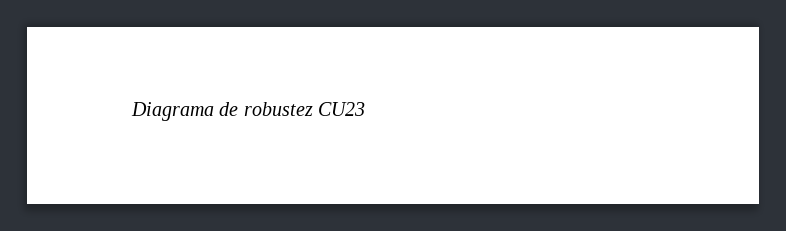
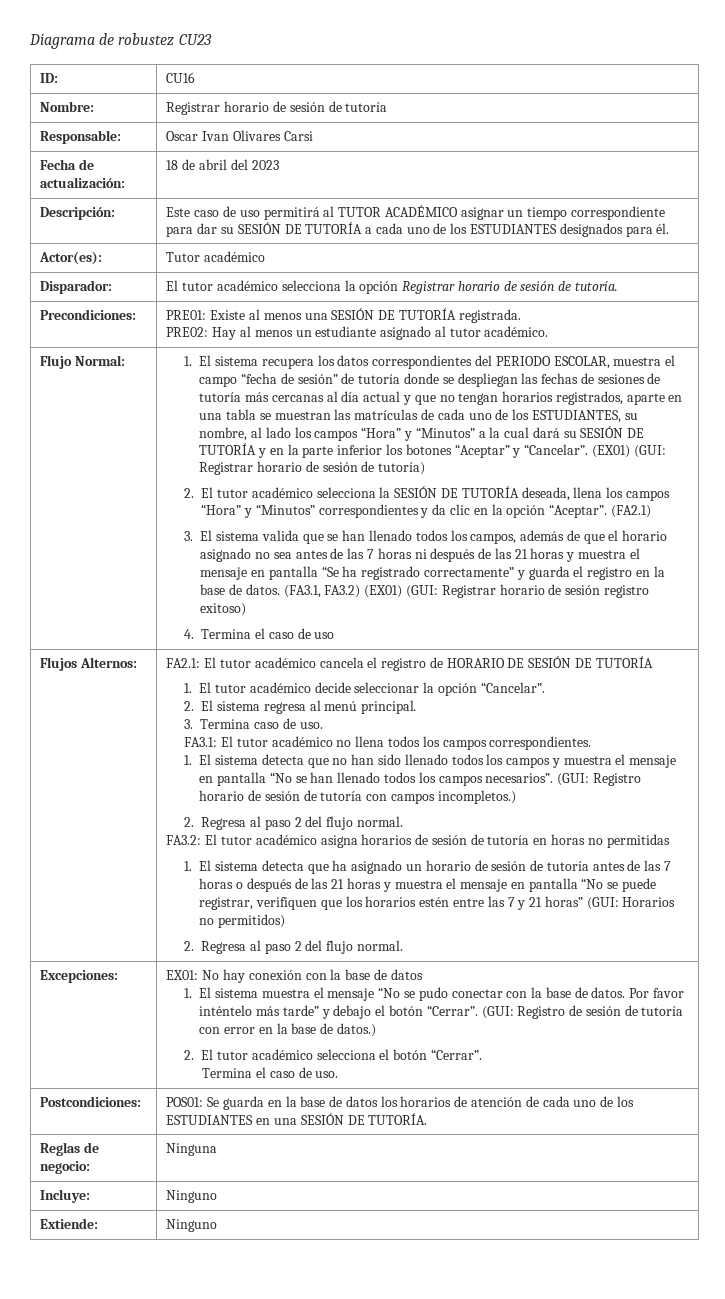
(366, 109) none -> [40,73,59,83] [166,72,196,83] [40,101,95,112] [166,101,388,115] [40,130,122,144] [166,130,313,141] [40,159,95,170] [40,177,126,188] [166,159,279,170] [40,207,116,220] [166,205,665,220] [166,222,670,237] [39,251,103,265] [166,251,266,262] [40,280,113,294] [166,280,618,294] [40,309,137,320] [166,308,521,323] [166,326,549,340] [40,355,126,369] [184,355,676,369] [199,373,661,387] [199,391,683,405] [199,409,638,423] [199,426,645,441] [199,443,666,458] [199,461,426,475] [184,486,670,501] [201,504,651,518] [184,530,668,544] [200,548,640,562] [200,566,665,580] [200,584,649,598] [200,603,247,616] [184,628,335,639] [40,657,138,671] [166,656,653,671] [184,682,545,696] [184,700,418,714] [184,718,323,729] [184,736,592,750] [184,754,677,768] [199,772,641,786] [199,790,516,804] [184,816,403,830] [166,834,670,848] [184,860,672,874] [199,878,657,892] [199,896,676,910] [199,914,286,928] [184,940,403,954] [40,970,119,983] [166,969,423,983] [184,987,685,1001] [199,1005,684,1019] [199,1023,376,1037] [184,1049,482,1060] [202,1067,339,1078] [40,1096,142,1107] [166,1096,634,1110] [166,1113,428,1125] [40,1142,100,1156] [40,1161,91,1174] [166,1143,218,1156] [40,1189,91,1203] [166,1190,218,1203] [40,1218,99,1229] [166,1219,218,1232] // ID: | CU16 // Nombre: | Registrar horario de sesión de tutoría // Responsable: | Oscar Ivan Olivares Carsi // Fecha de actualización: | 18 de abril del 2023 // Descripción: | Este caso de uso permitirá al TUTOR ACADÉMICO asignar un tiempo correspondiente para dar su SESIÓN DE TUTORÍA a cada uno de los ESTUDIANTES designados para él. // Actor(es): | Tutor académico // Disparador: | El tutor académico selecciona la opción Registrar horario de sesión de tutoría. // Precondiciones: | PRE01: Existe al menos una SESIÓN DE TUTORÍA registrada. // PRE02: Hay al menos un estudiante asignado al tutor académico. // Flujo Normal: | 1. El sistema recupera los datos correspondientes del PERIODO ESCOLAR, muestra el campo “fecha de sesión” de tutoría donde se despliegan las fechas de sesiones de tutoría más cercanas al día actual y que no tengan horarios registrados, aparte en una tabla se muestran las matrículas de cada uno de los ESTUDIANTES, su nombre, al lado los campos “Hora” y “Minutos” a la cual dará su SESIÓN DE TUTORÍA y en la parte inferior los botones “Aceptar” y “Cancelar”. (EX01) (GUI: Registrar horario de sesión de tutoría) // 2. El tutor académico selecciona la SESIÓN DE TUTORÍA deseada, llena los campos “Hora” y “Minutos” correspondientes y da clic en la opción “Aceptar”. (FA2.1) // 3. El sistema valida que se han llenado todos los campos, además de que el horario asignado no sea antes de las 7 horas ni después de las 21 horas y muestra el mensaje en pantalla “Se ha registrado correctamente” y guarda el registro en la base de datos. (FA3.1, FA3.2) (EX01) (GUI: Registrar horario de sesión registro exitoso) // 4. Termina el caso de uso // Flujos Alternos: | FA2.1: El tutor académico cancela el registro de HORARIO DE SESIÓN DE TUTORÍA // 1. El tutor académico decide seleccionar la opción “Cancelar”. // 2. El sistema regresa al menú principal. // 3. Termina caso de uso. // FA3.1: El tutor académico no llena todos los campos correspondientes. // 1. El sistema detecta que no han sido llenado todos los campos y muestra el mensaje en pantalla “No se han llenado todos los campos necesarios”. (GUI: Registro horario de sesión de tutoría con campos incompletos.) // 2. Regresa al paso 2 del flujo normal. // FA3.2: El tutor académico asigna horarios de sesión de tutoría en horas no permitidas // 1. El sistema detecta que ha asignado un horario de sesión de tutoría antes de las 7 horas o después de las 21 horas y muestra el mensaje en pantalla “No se puede registrar, verifiquen que los horarios estén entre las 7 y 21 horas” (GUI: Horarios no permitidos) // 2. Regresa al paso 2 del flujo normal. // Excepciones: | EX01: No hay conexión con la base de datos // 1. El sistema muestra el mensaje “No se pudo conectar con la base de datos. Por favor inténtelo más tarde” y debajo el botón “Cerrar”. (GUI: Registro de sesión de tutoría con error en la base de datos.) // 2. El tutor académico selecciona el botón “Cerrar”. // Termina el caso de uso. // Postcondiciones: | POS01: Se guarda en la base de datos los horarios de atención de cada uno de los ESTUDIANTES en una SESIÓN DE TUTORÍA. // Reglas de negocio: | Ninguna // Incluye: | Ninguno // Extiende: | Ninguno

